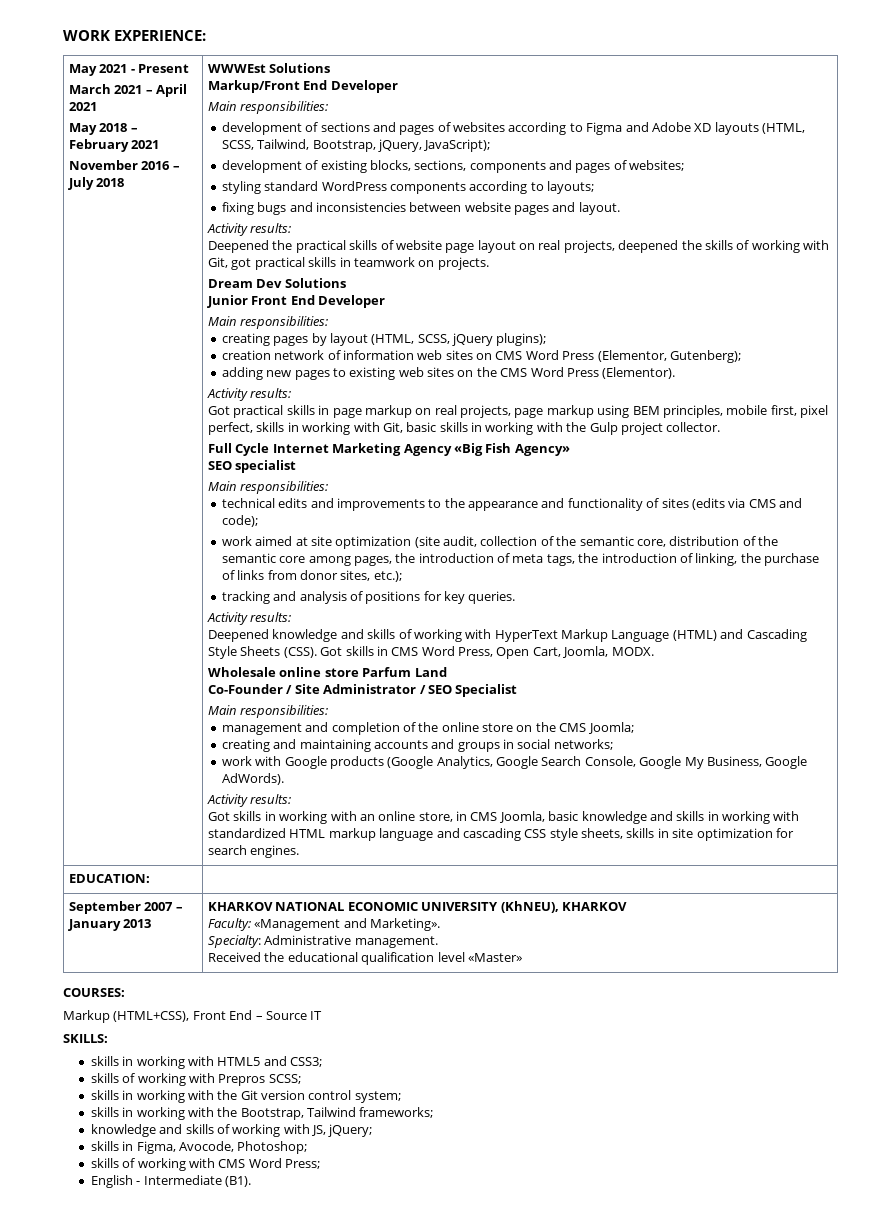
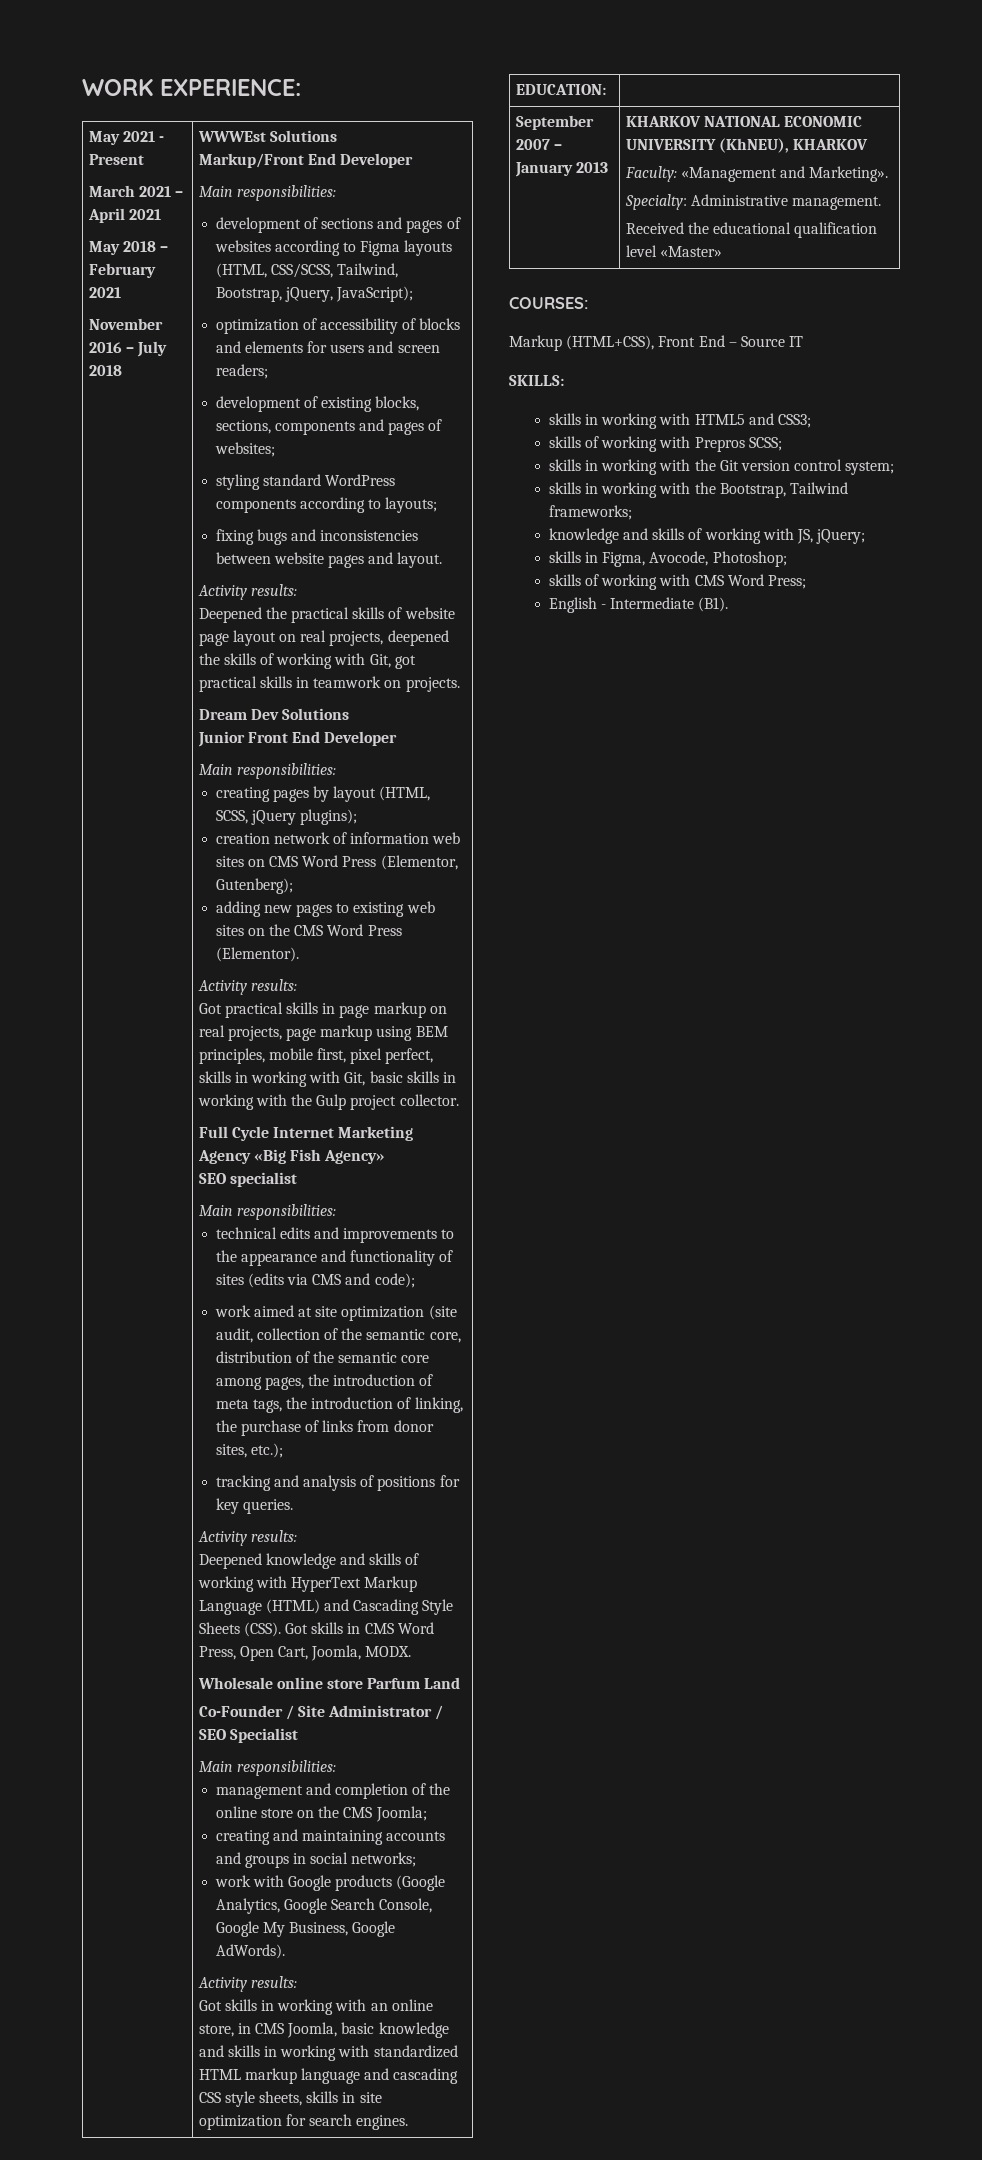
[625,122,712,132] and Adobe XD -> (401, 248) none
[221,140,254,150] SCSS, -> [270,263,333,278] CSS/SCSS,
(491, 145) none -> [215,318,461,334] [215,341,440,353] [215,364,268,379] // optimization of accessibility of blocks and elements for users and screen readers;

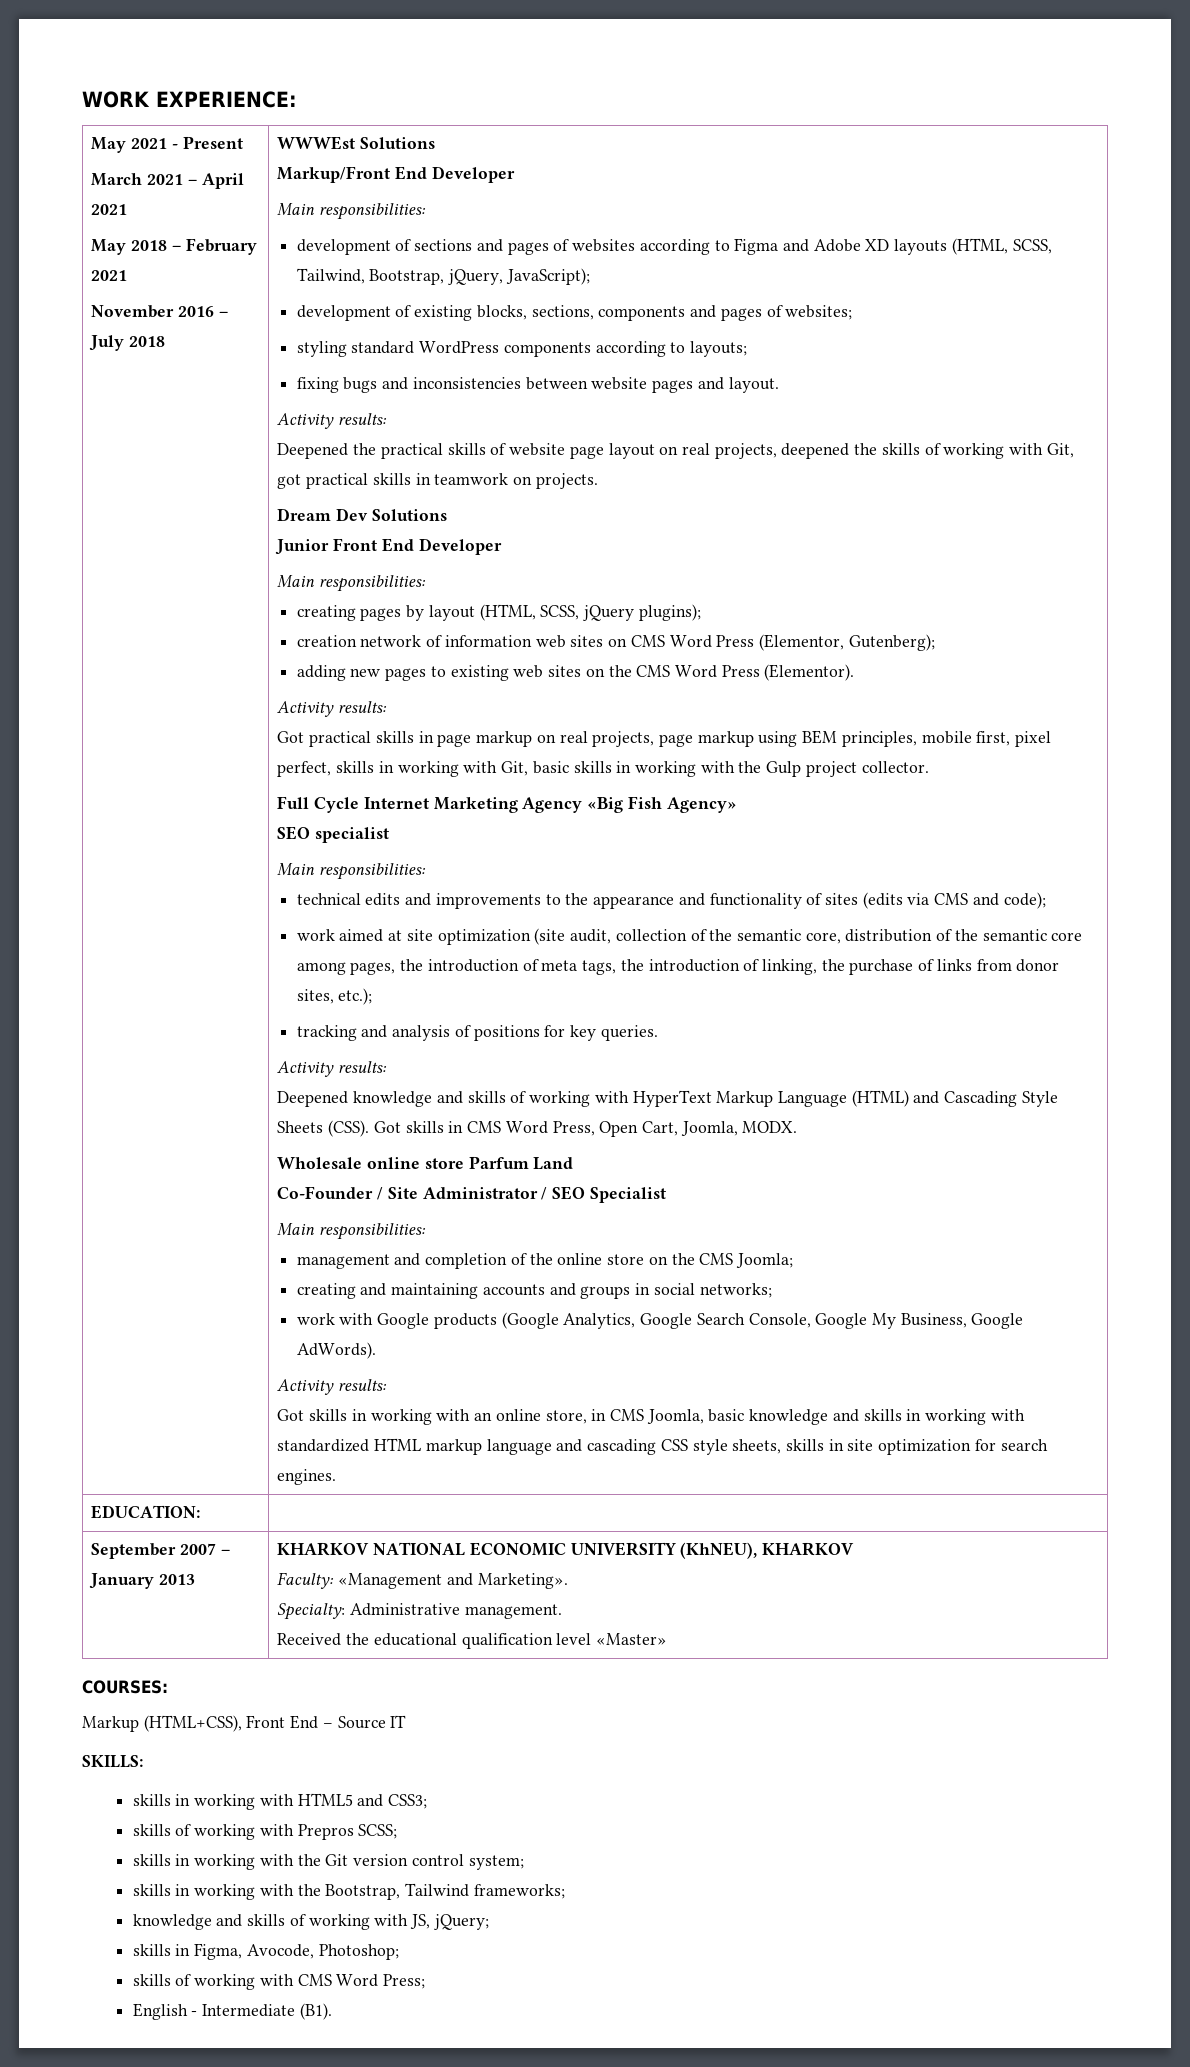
(401, 248) none -> [782,239,890,252] and Adobe XD
[270,263,333,278] CSS/SCSS, -> [1012,239,1052,254] SCSS,
[215,318,461,334] [215,341,440,353] [215,364,268,379] // optimization of accessibility of blocks and elements for users and screen readers; -> (590, 276) none

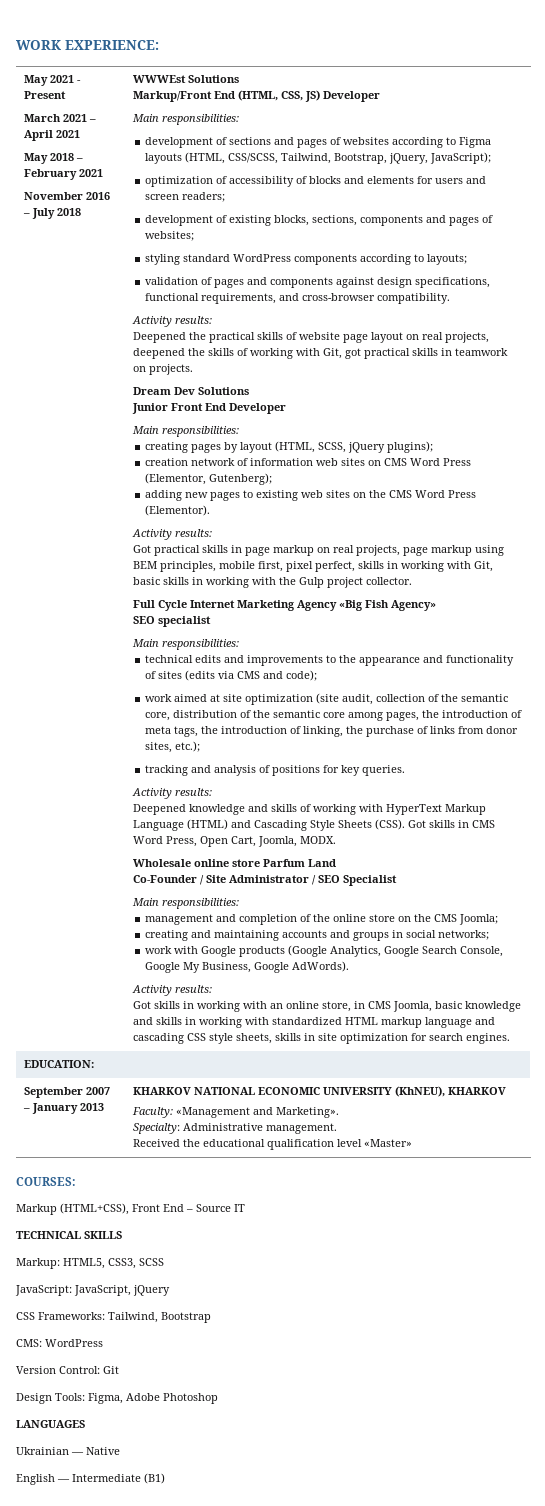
(428, 173) none -> [238,90,321,102] (HTML, CSS, JS)
[782,239,890,252] and Adobe XD -> (492, 142) none
[1012,239,1052,254] SCSS, -> [228,153,279,164] CSS/SCSS,
(590, 276) none -> [145,176,487,187] [145,192,226,202] // optimization of accessibility of blocks and elements for users and screen readers;
[296,377,779,393] fixing bugs and inconsistencies between website pages and layout. -> [145,277,491,288] [145,293,451,304] validation of pages and components against design specifications, functional requirements, and cross-browser compatibility.
[82,1755,143,1768] [132,1793,428,1810] [132,1824,398,1840] [132,1854,524,1870] [132,1883,565,1900] [132,1914,489,1930] [132,1943,399,1960] [132,1974,426,1990] [132,2003,332,2020] SKILLS: // skills in working with HTML5 and CSS3; // skills of working with Prepros SCSS; // skills in working with the Git version control system; // skills in working with the Bootstrap, Tailwind frameworks; // knowledge and skills of working with JS, jQuery; // skills in Figma, Avocode, Photoshop; // skills of working with CMS Word Press; // English - Intermediate (B1). -> [16,1231,122,1239] [16,1258,164,1269] [15,1285,170,1296] [16,1312,211,1323] [16,1339,103,1347] [16,1366,119,1374] [16,1393,218,1404] [16,1420,85,1428] [16,1447,120,1455] [16,1473,165,1485] TECHNICAL SKILLS // Markup: HTML5, CSS3, SCSS // JavaScript: JavaScript, jQuery // CSS Frameworks: Tailwind, Bootstrap // CMS: WordPress // Version Control: Git // Design Tools: Figma, Adobe Photoshop // LANGUAGES // Ukrainian — Native // English — Intermediate (B1)

